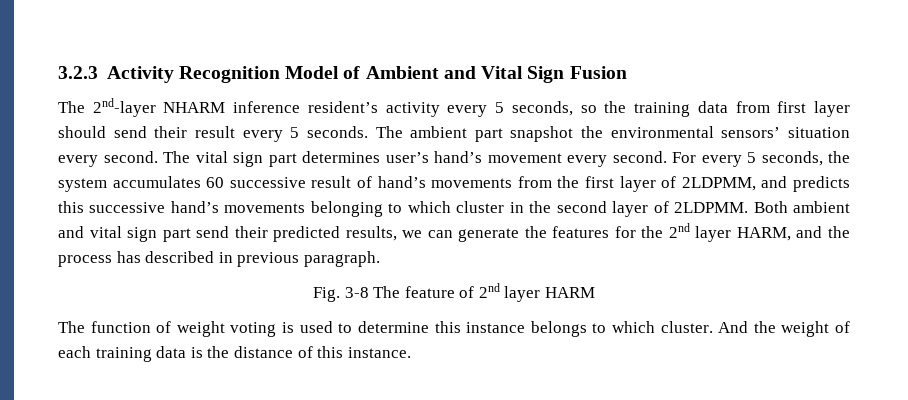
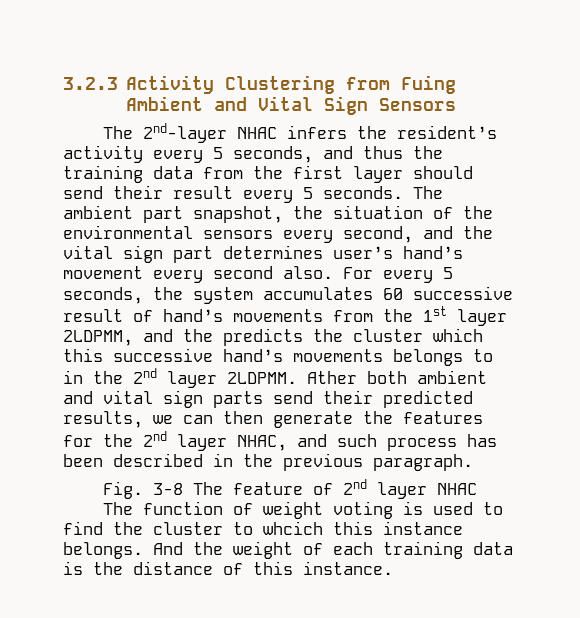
[178,66,361,83] Recognition Model of -> [225,75,457,94] Clustering from Fuing
[569,66,627,79] Fusion -> [379,98,457,111] Sensors
[163,101,301,113] NHARM inference -> [237,125,388,139] NHAC infers the
[580,105,597,113] so -> [323,146,403,159] and thus
(770, 107) none -> [253,166,283,179] the
[510,126,850,142] [58,151,190,167] snapshot the environmental sensors’ situation every second. The -> [193,205,493,223] [63,225,493,243] snapshot, the situation of the environmental sensors every second, and the
[612,151,667,163] second. -> [213,266,333,279] second also.
[585,176,851,192] [58,201,788,217] first layer of 2LDPMM, and predicts this successive hand’s movements belonging to which cluster in the second layer of 2LDPMM. Both -> [423,306,507,326] [63,328,483,346] [63,348,493,366] [63,368,407,388] 1st layer 2LDPMM, and the predicts the cluster which this successive hand’s movements belongs to in the 2nd layer 2LDPMM. Ather both
[162,228,191,242] part -> [213,391,263,408] parts
(453, 234) none -> [223,411,263,424] then
[736,226,850,241] HARM, and the -> [237,434,377,451] NHAC, and such
(141, 257) none -> [63,454,103,467] been
(233, 257) none -> [243,454,273,467] the
[545,287,596,298] HARM -> [437,483,477,495] NHAC
[357,321,713,337] determine this instance belongs to which cluster. -> [63,521,463,535] [63,542,143,559] find the cluster to whcich this instance belongs.

